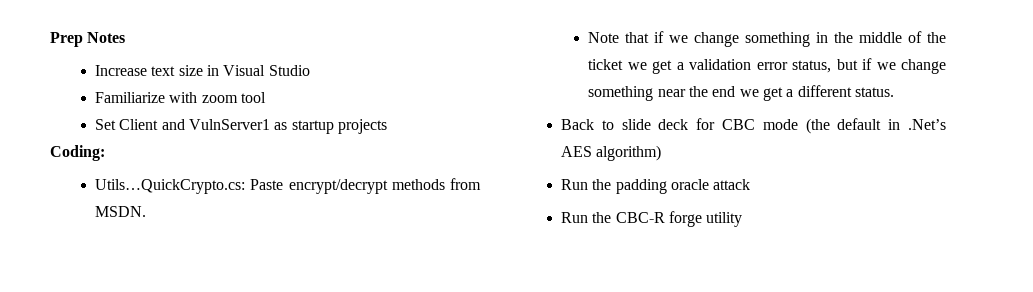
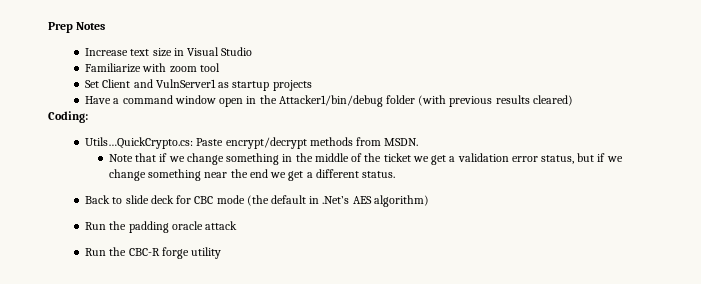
(387, 126) none -> [85,95,573,107] // Have a command window open in the Attacker1/bin/debug folder (with previous results cleared)

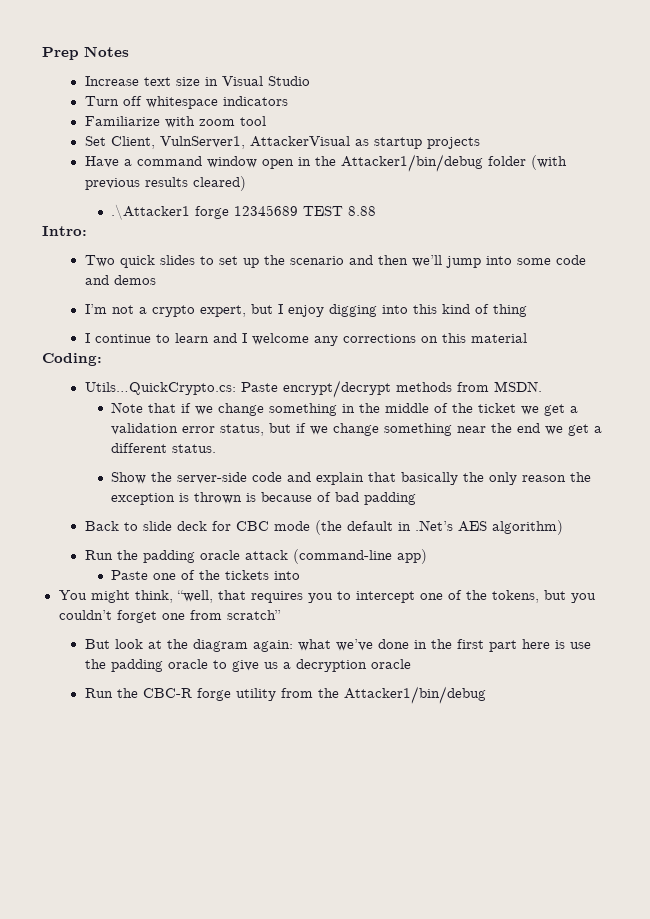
(253, 51) none -> [84,96,288,109] // Turn off whitespace indicators
[102,79,216,88] Client and VulnServer1 -> [110,136,350,149] Client, VulnServer1, AttackerVisual
(573, 100) none -> [111,204,377,220] [42,226,87,236] [84,255,586,268] [84,275,156,285] [84,304,527,317] [84,333,527,346] // .\Attacker1 forge 12345689 TEST 8.88 // Intro: // Two quick slides to set up the scenario and then we’ll jump into some code and demos // I’m not a crypto expert, but I enjoy digging into this kind of thing // I continue to learn and I welcome any corrections on this material
(396, 174) none -> [111,472,592,485] [111,492,417,505] // Show the server-side code and explain that basically the only reason the exception is thrown is because of bad padding
(238, 225) none -> [292,549,427,564] [111,570,301,580] [58,590,596,603] [58,610,281,623] [84,639,591,652] [84,659,411,672] (command-line app) // Paste one of the tickets into // You might think, “well, that requires you to intercept one of the tokens, but you couldn’t forget one from scratch” // But look at the diagram again: what we’ve done in the first part here is use the padding oracle to give us a decryption oracle
(222, 253) none -> [280,686,486,704] from the Attacker1/bin/debug

